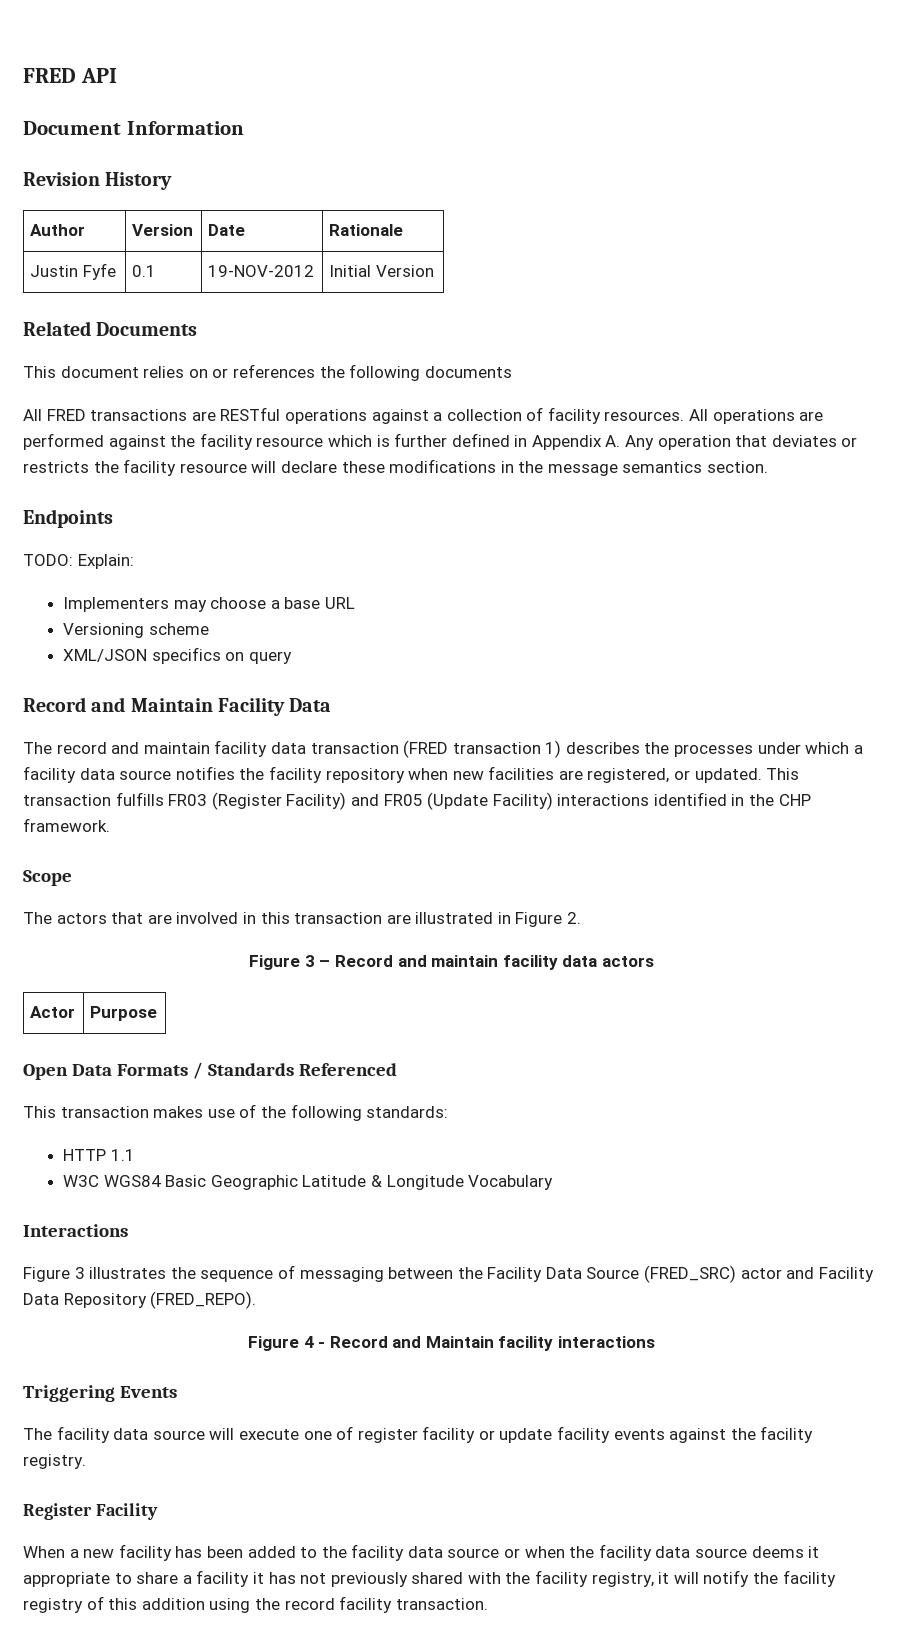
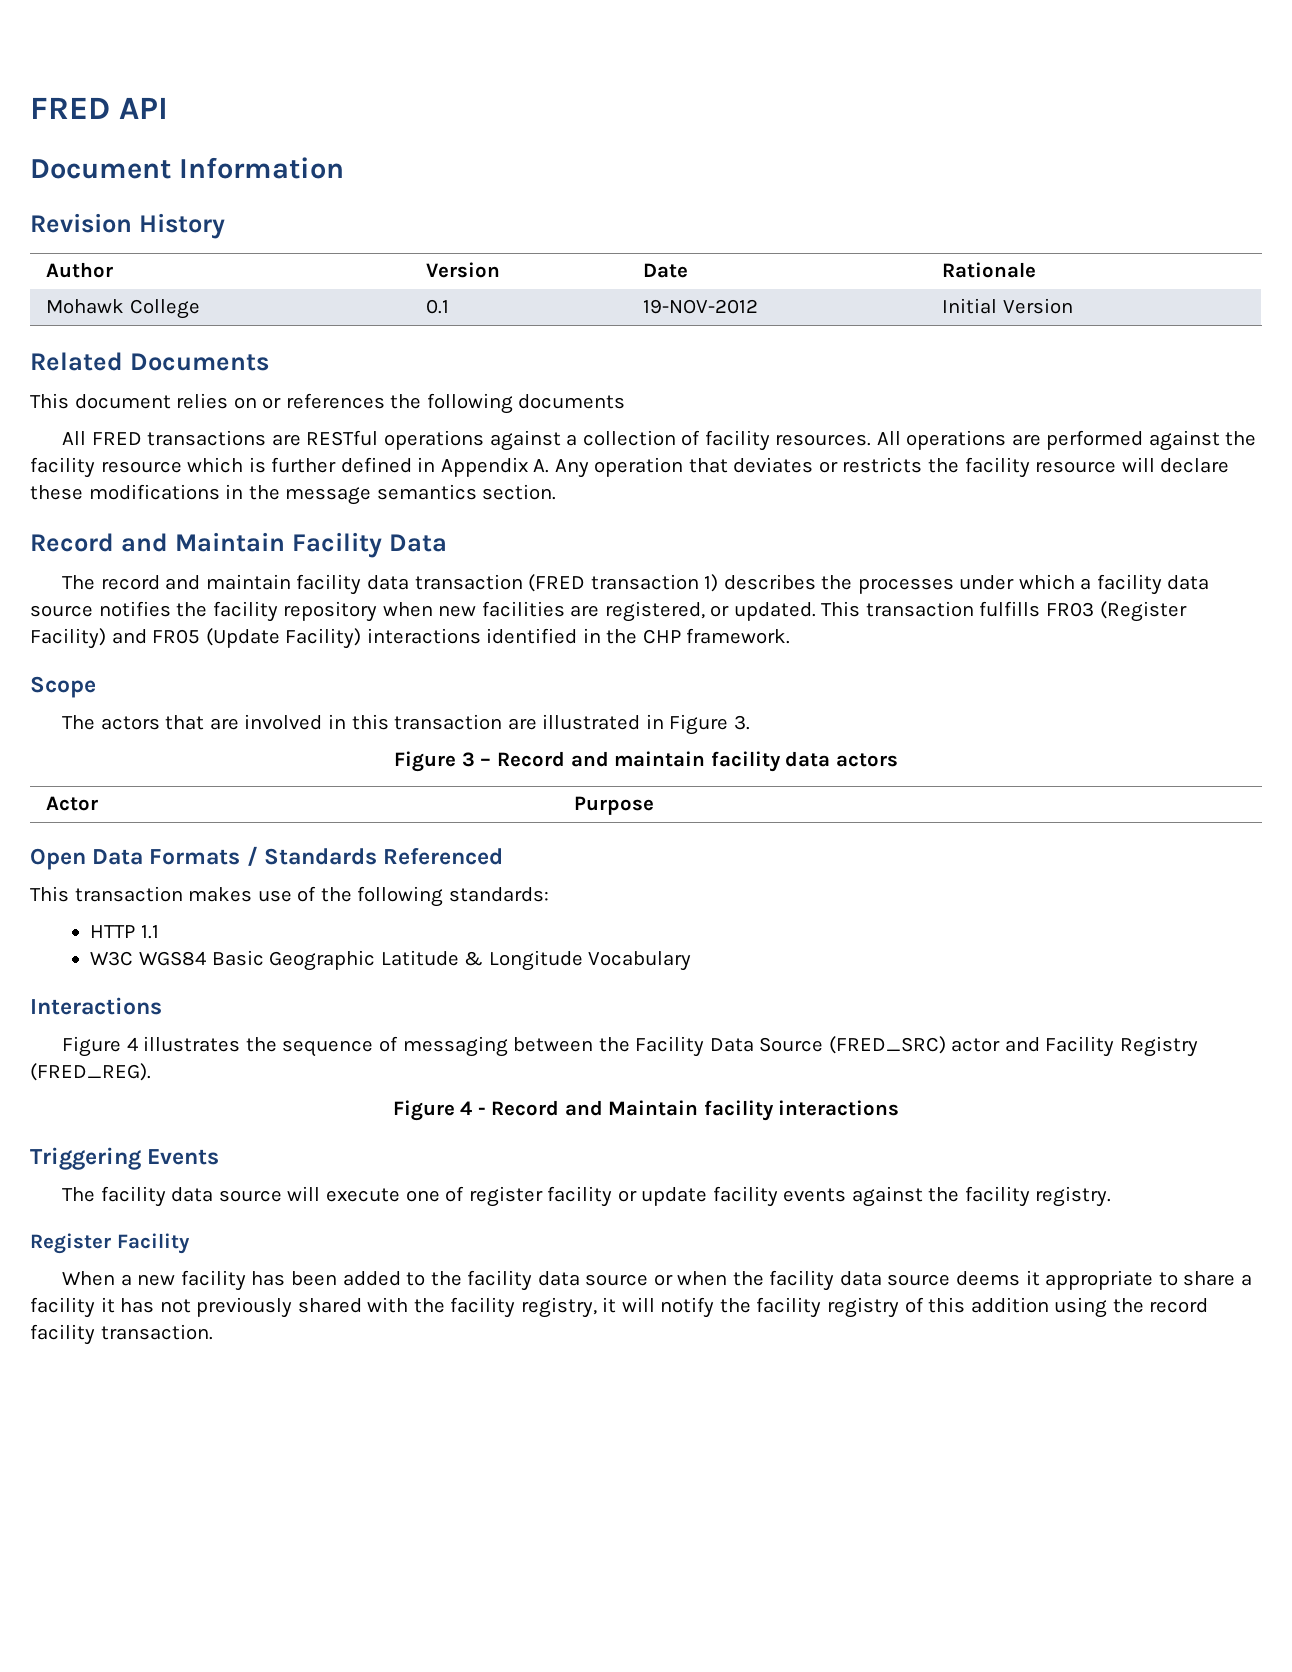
[30,263,116,280] Justin Fyfe -> [46,299,200,319] Mohawk College
[23,509,113,528] [23,554,134,569] [63,597,355,612] [63,623,209,638] [63,647,292,664] // Endpoints // TODO: Explain: // Implementers may choose a base URL // Versioning scheme // XML/JSON specifics on query -> (557, 492) none
[567,912,582,924] 2. -> [733,715,750,730] 3.
[74,1267,85,1279] 3 -> [126,1037,138,1051] 4
[23,1291,257,1309] Data Repository (FRED_REPO). -> [1119,1036,1198,1057] [30,1063,151,1081] Registry (FRED_REG).

